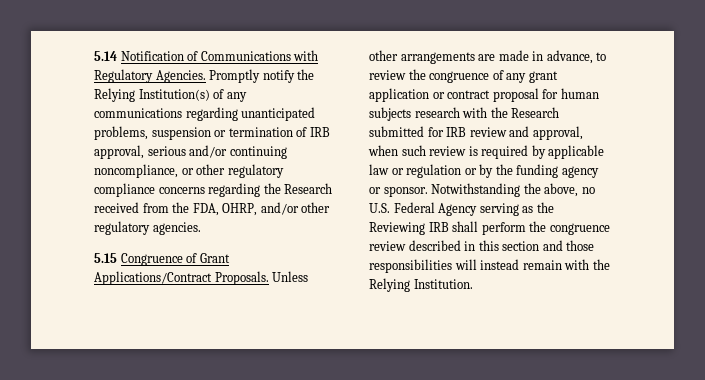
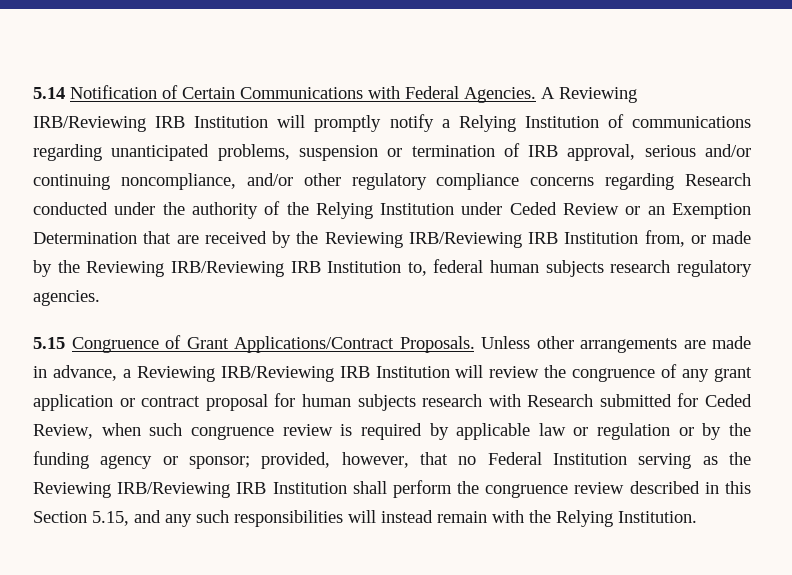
(199, 56) none -> [182,87,235,99] Certain
[94,69,315,83] [94,88,247,102] Regulatory Agencies. Promptly notify the Relying Institution(s) of any -> [405,86,637,103] [33,114,624,132] Federal Agencies. A Reviewing IRB/Reviewing IRB Institution will promptly notify a Relying Institution of
[181,168,194,175] or -> [246,173,293,186] and/or
[263,183,333,194] [94,202,331,216] the Research received from the FDA, OHRP, and/or other -> [685,173,751,186] [33,201,751,219] [33,230,751,248] [33,259,671,277] Research conducted under the authority of the Relying Institution under Ceded Review or an Exemption Determination that are received by the Reviewing IRB/Reviewing IRB Institution from, or made by the Reviewing IRB/Reviewing IRB Institution to, federal human subjects research
[596,52,607,61] to -> [122,365,484,382] a Reviewing IRB/Reviewing IRB Institution will
[490,107,508,118] the -> (521, 400) none
[446,126,583,140] IRB review and approval, -> [705,394,753,407] [33,424,93,439] Ceded Review,
(426, 150) none -> [190,426,274,440] congruence
[383,183,595,197] [369,202,478,216] sponsor. Notwithstanding the above, no U.S. Federal Agency -> [189,452,627,469] sponsor; provided, however, that no Federal Institution
[428,222,449,232] IRB -> [117,482,347,498] IRB/Reviewing IRB Institution
[502,240,595,251] section and those -> [33,510,229,527] Section 5.15, and any such

